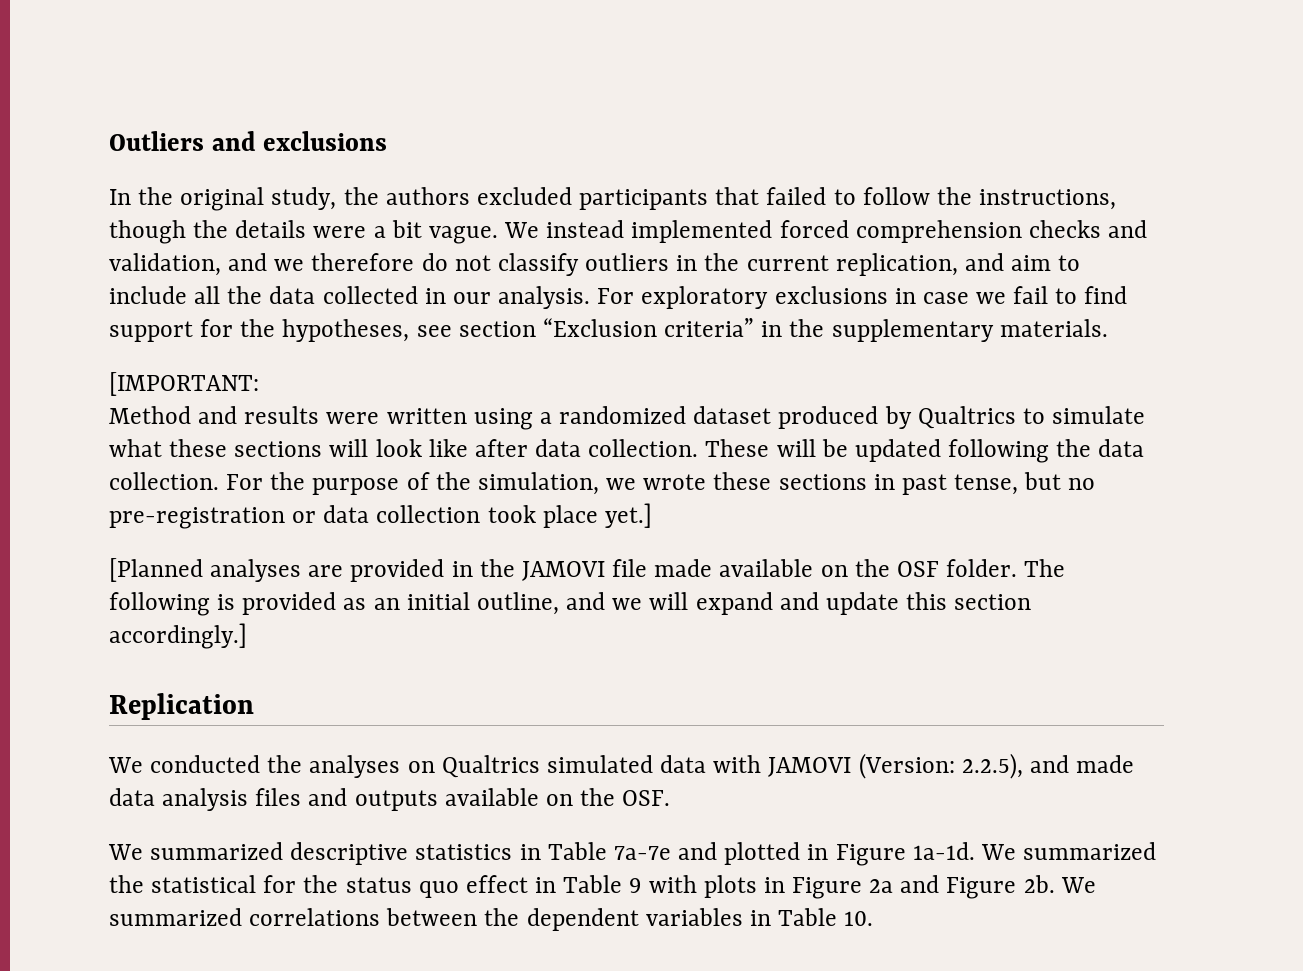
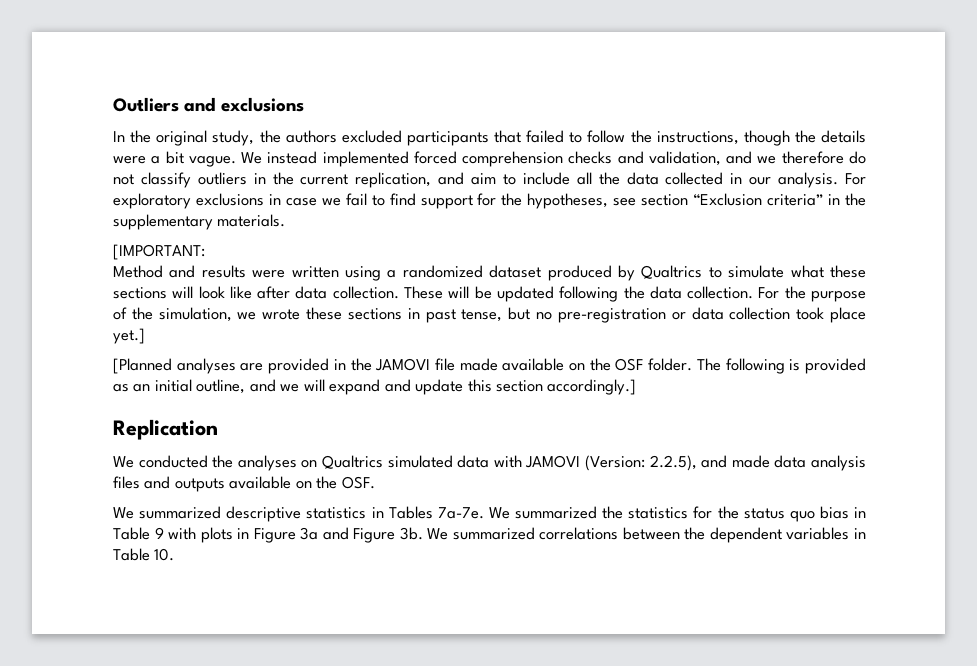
[547,842,975,866] Table 7a-7e and plotted in Figure 1a-1d. -> [388,506,484,519] Tables 7a-7e.
[151,875,257,893] statistical -> [628,507,689,519] statistics
[465,875,528,893] effect -> [819,506,849,519] bias
[869,879,894,893] 2a -> [300,527,319,540] 3a
[1023,875,1055,893] 2b. -> [399,527,423,540] 3b.

